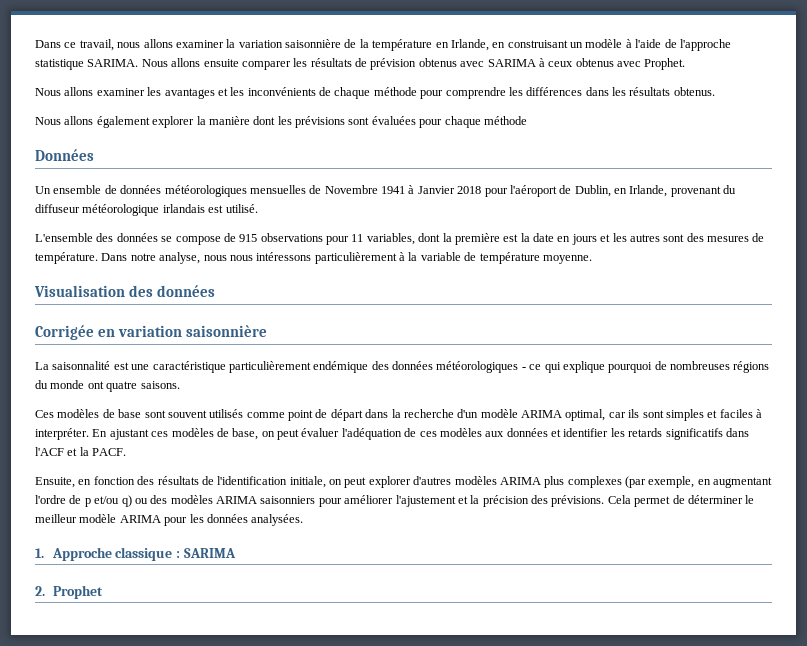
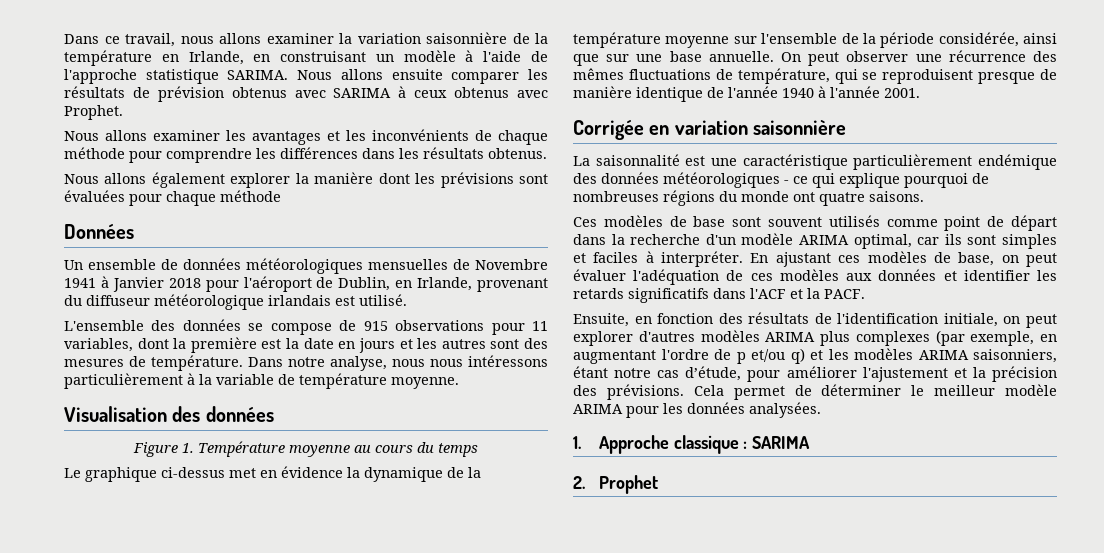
(216, 291) none -> [133,441,478,457] [64,466,481,482] [573,32,1057,48] [573,50,1057,66] [573,68,1057,84] [573,86,920,102] // Figure 1. Température moyenne au cours du temps // Le graphique ci-dessus met en évidence la dynamique de la température moyenne sur l'ensemble de la période considérée, ainsi que sur une base annuelle. On peut observer une récurrence des mêmes fluctuations de température, qui se reproduisent presque de manière identique de l'année 1940 à l'année 2001.
[134,495,316,504] ou des modèles ARIMA saisonniers -> [810,348,1057,363] [573,366,742,381] et les modèles ARIMA saisonniers, étant notre cas d’étude,

